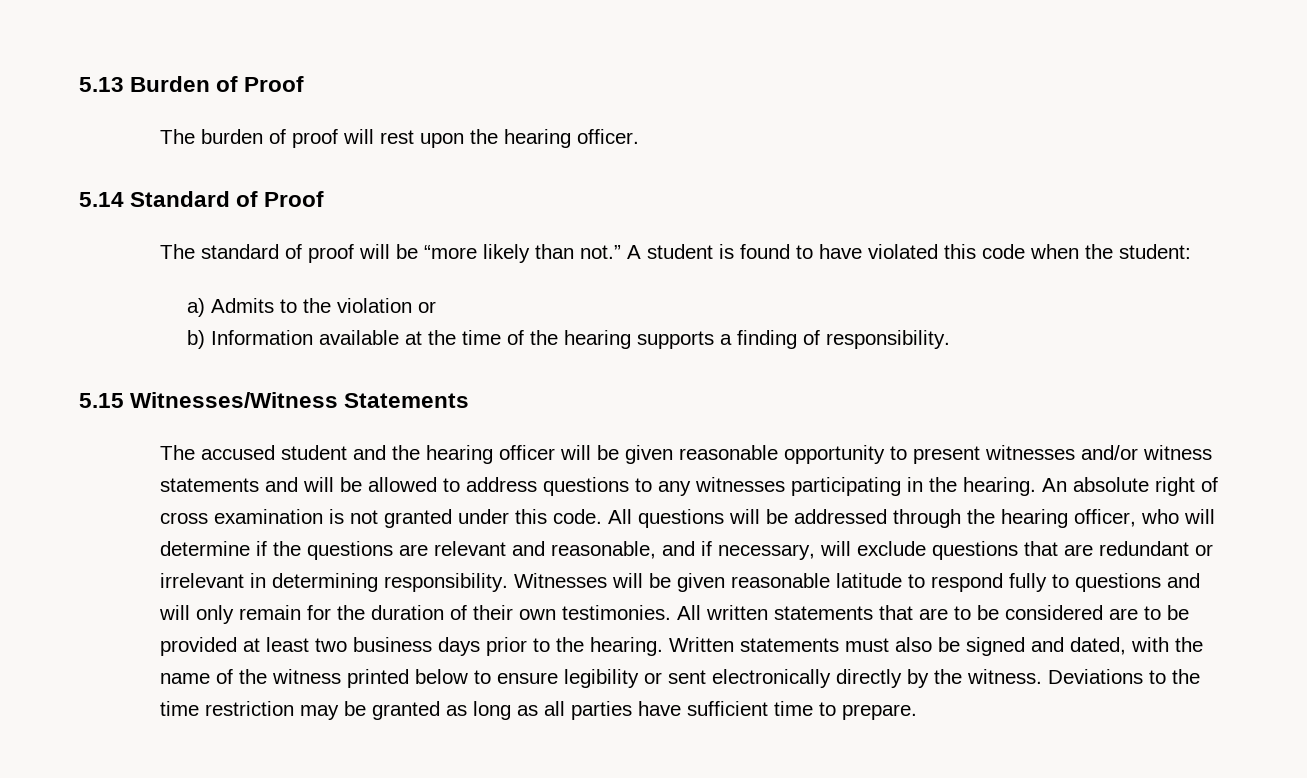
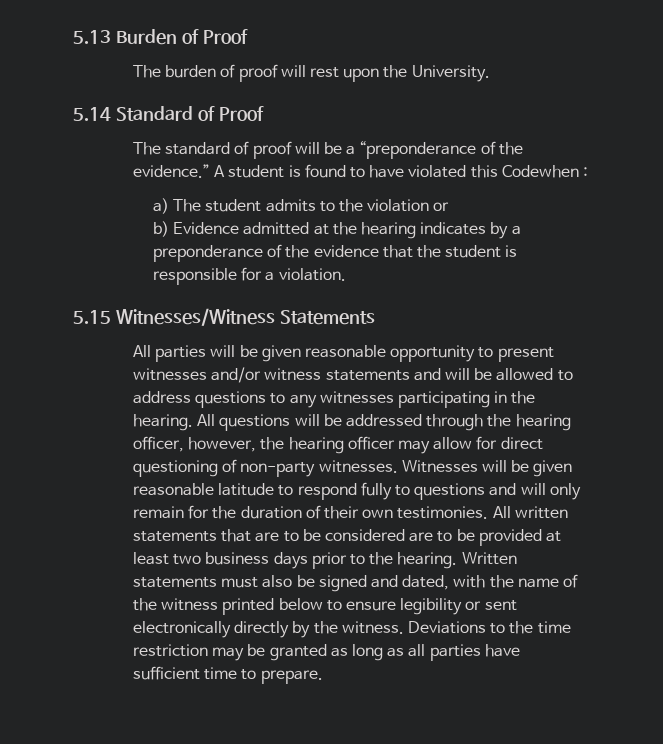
[503,129,639,148] hearing officer. -> [411,65,490,82] University.
[423,244,621,263] “more likely than not.” -> [346,141,523,159] [133,164,211,178] a “preponderance of the evidence.”
[981,244,1191,259] [186,298,274,317] code when the student: // a) Admits -> [501,165,588,178] [153,198,316,214] Codewhen : // a) The student admits
[210,330,950,349] [79,392,470,408] [159,445,555,464] Information available at the time of the hearing supports a finding of responsibility. // 5.15 Witnesses/Witness Statements // The accused student and the hearing officer -> [173,222,521,239] [153,244,518,262] [153,267,346,285] [73,308,375,326] [133,345,207,362] Evidence admitted at the hearing indicates by a preponderance of the evidence that the student is responsible for a violation. // 5.15 Witnesses/Witness Statements // All parties
[1041,477,1218,496] [159,509,602,528] An absolute right of cross examination is not granted under this code. -> (194, 422) none
[1140,509,1215,524] [159,541,1213,560] [159,573,508,592] who will determine if the questions are relevant and reasonable, and if necessary, will exclude questions that are redundant or irrelevant in determining responsibility. -> [188,436,543,454] [133,459,398,477] however, the hearing officer may allow for direct questioning of non-party witnesses.

